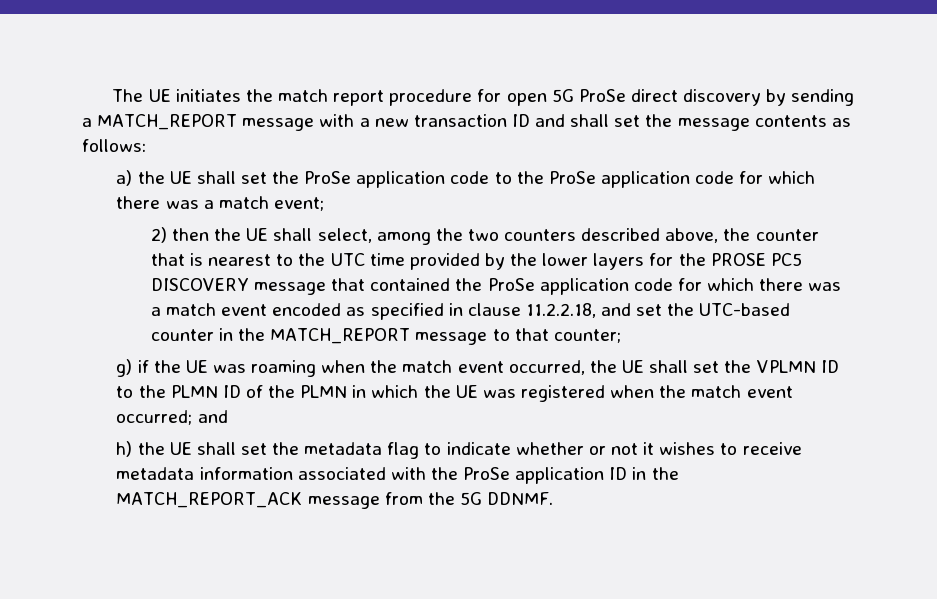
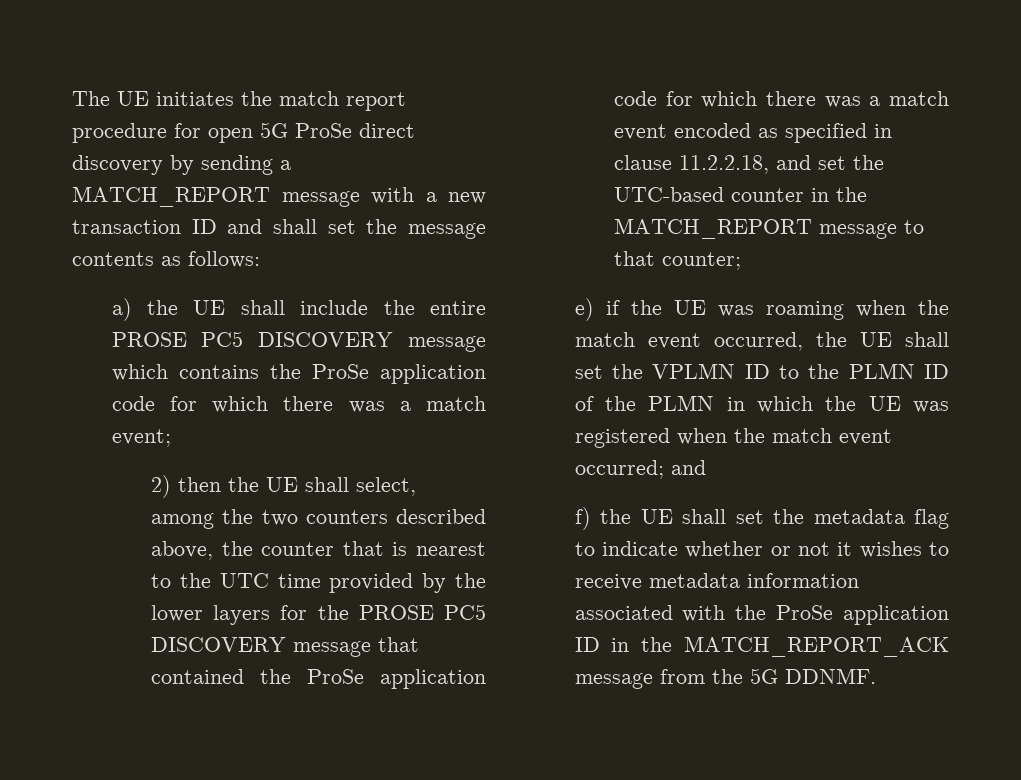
[240,171,512,188] set the ProSe application code to -> [300,300,486,315] [111,331,486,352] [111,364,259,381] include the entire PROSE PC5 DISCOVERY message which contains
[116,359,133,377] g) -> [574,298,594,321] e)
[116,441,133,457] h) -> [574,507,591,530] f)

